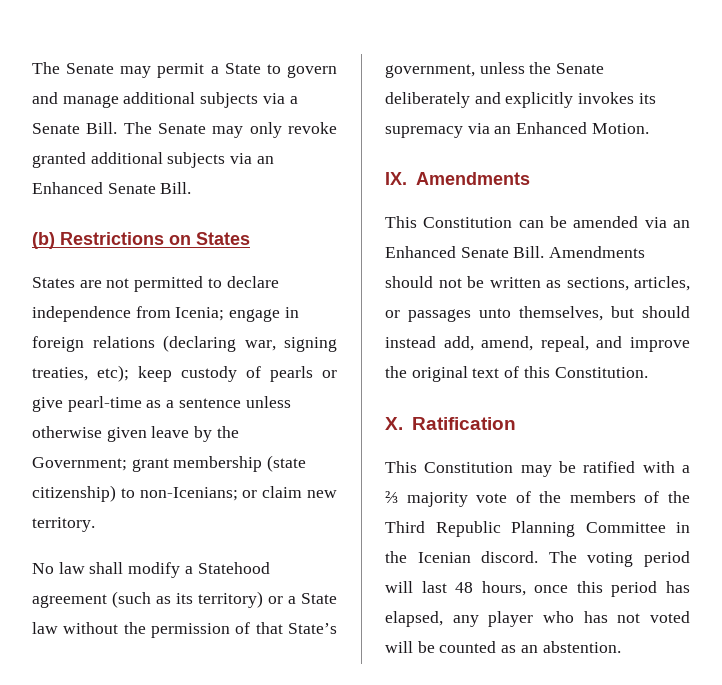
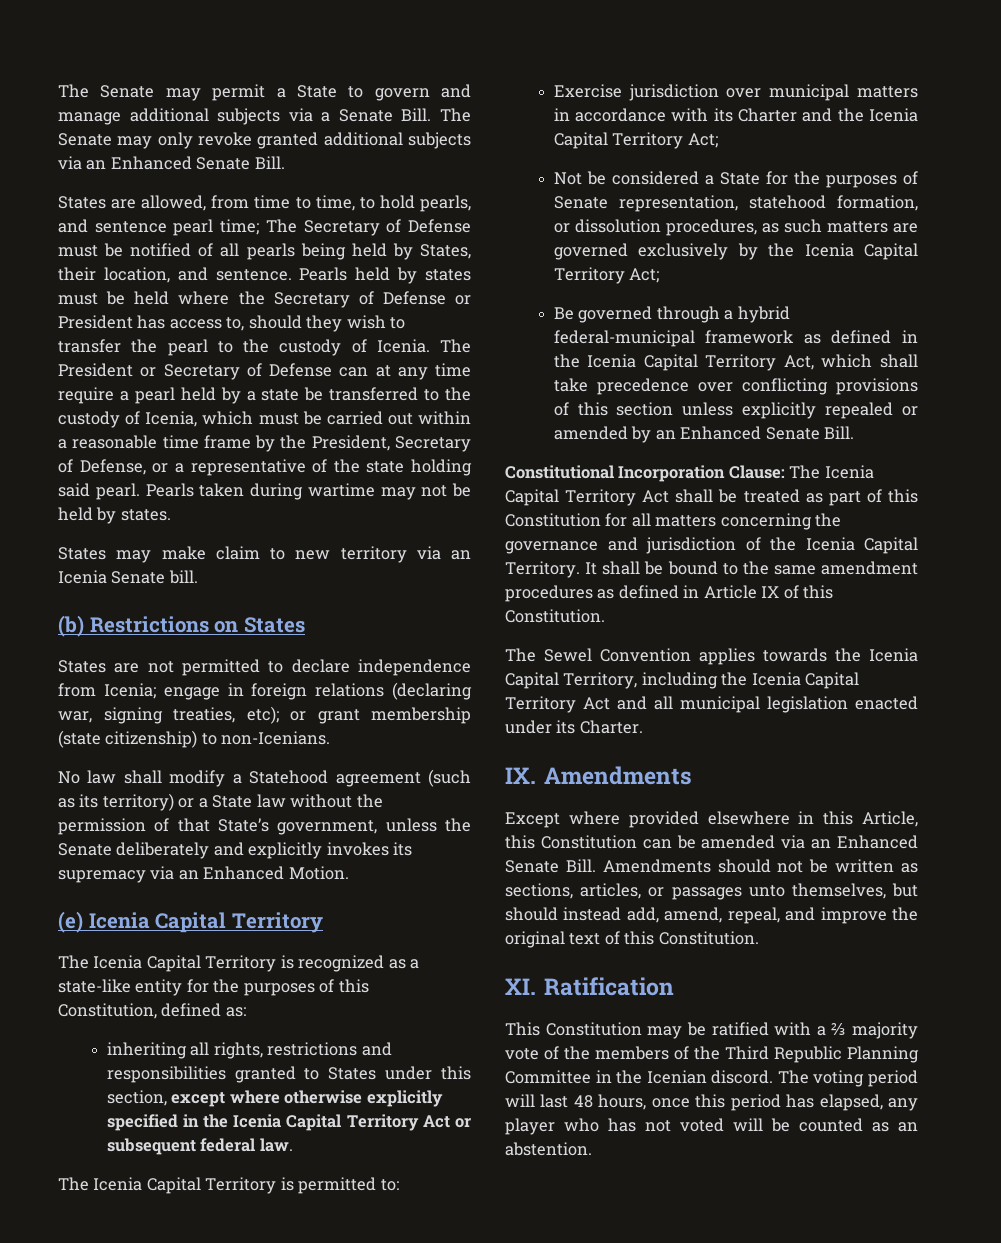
(192, 188) none -> [58,195,471,212] [58,219,472,236] [58,243,471,260] [58,267,471,284] [58,291,471,308] [58,315,406,332] [58,339,471,356] [58,363,471,380] [58,387,471,404] [58,411,471,428] [58,435,471,452] [58,459,472,476] [58,483,471,500] [58,507,171,524] [58,546,471,563] [58,570,198,584] // States are allowed, from time to time, to hold pearls, and sentence pearl time; The Secretary of Defense must be notified of all pearls being held by States, their location, and sentence. Pearls held by states must be held where the Secretary of Defense or President has access to, should they wish to transfer the pearl to the custody of Icenia. The President or Secretary of Defense can at any time require a pearl held by a state be transferred to the custody of Icenia, which must be carried out within a reasonable time frame by the President, Secretary of Defense, or a representative of the state holding said pearl. Pearls taken during wartime may not be held by states. // States may make claim to new territory via an Icenia Senate bill.
[138,366,337,382] [32,396,291,412] [32,426,239,442] [32,457,127,471] keep custody of pearls or give pearl-time as a sentence unless otherwise given leave by the Government; -> [290,711,306,721] or
[139,486,338,501] [32,517,95,532] non-Icenians; or claim new territory. -> [221,731,331,745] non-Icenians.
[385,172,530,185] [385,216,417,228] IX. Amendments // This -> [58,911,323,933] [58,955,420,972] [58,979,369,996] [58,1003,246,1019] [106,1042,392,1059] [106,1066,471,1083] [106,1090,443,1107] [106,1114,471,1131] [106,1138,293,1155] [58,1177,399,1194] [553,84,918,101] [553,108,918,122] [553,132,718,149] [553,171,918,188] [553,195,918,212] [553,219,918,236] [553,243,918,260] [553,267,660,284] [553,306,790,323] [553,330,919,347] [553,354,918,371] [553,378,918,395] [553,402,918,419] [553,426,855,443] [505,465,874,482] [505,489,918,506] [505,513,842,530] [505,537,918,554] [505,561,918,578] [505,585,834,602] [505,609,605,623] [505,648,918,665] [505,672,860,689] [505,696,918,713] [505,720,643,734] [505,766,693,785] [505,811,918,828] [505,835,535,849] (e) Icenia Capital Territory // The Icenia Capital Territory is recognized as a state-like entity for the purposes of this Constitution, defined as: // inheriting all rights, restrictions and responsibilities granted to States under this section, except where otherwise explicitly specified in the Icenia Capital Territory Act or subsequent federal law. // The Icenia Capital Territory is permitted to: // Exercise jurisdiction over municipal matters in accordance with its Charter and the Icenia Capital Territory Act; // Not be considered a State for the purposes of Senate representation, statehood formation, or dissolution procedures, as such matters are governed exclusively by the Icenia Capital Territory Act; // Be governed through a hybrid federal-municipal framework as defined in the Icenia Capital Territory Act, which shall take precedence over conflicting provisions of this section unless explicitly repealed or amended by an Enhanced Senate Bill. // Constitutional Incorporation Clause: The Icenia Capital Territory Act shall be treated as part of this Constitution for all matters concerning the governance and jurisdiction of the Icenia Capital Territory. It shall be bound to the same amendment procedures as defined in Article IX of this Constitution. // The Sewel Convention applies towards the Icenia Capital Territory, including the Icenia Capital Territory Act and all municipal legislation enacted under its Charter. // IX. Amendments // Except where provided elsewhere in this Article, this
[385,417,403,430] X. -> [505,978,536,995] XI.

